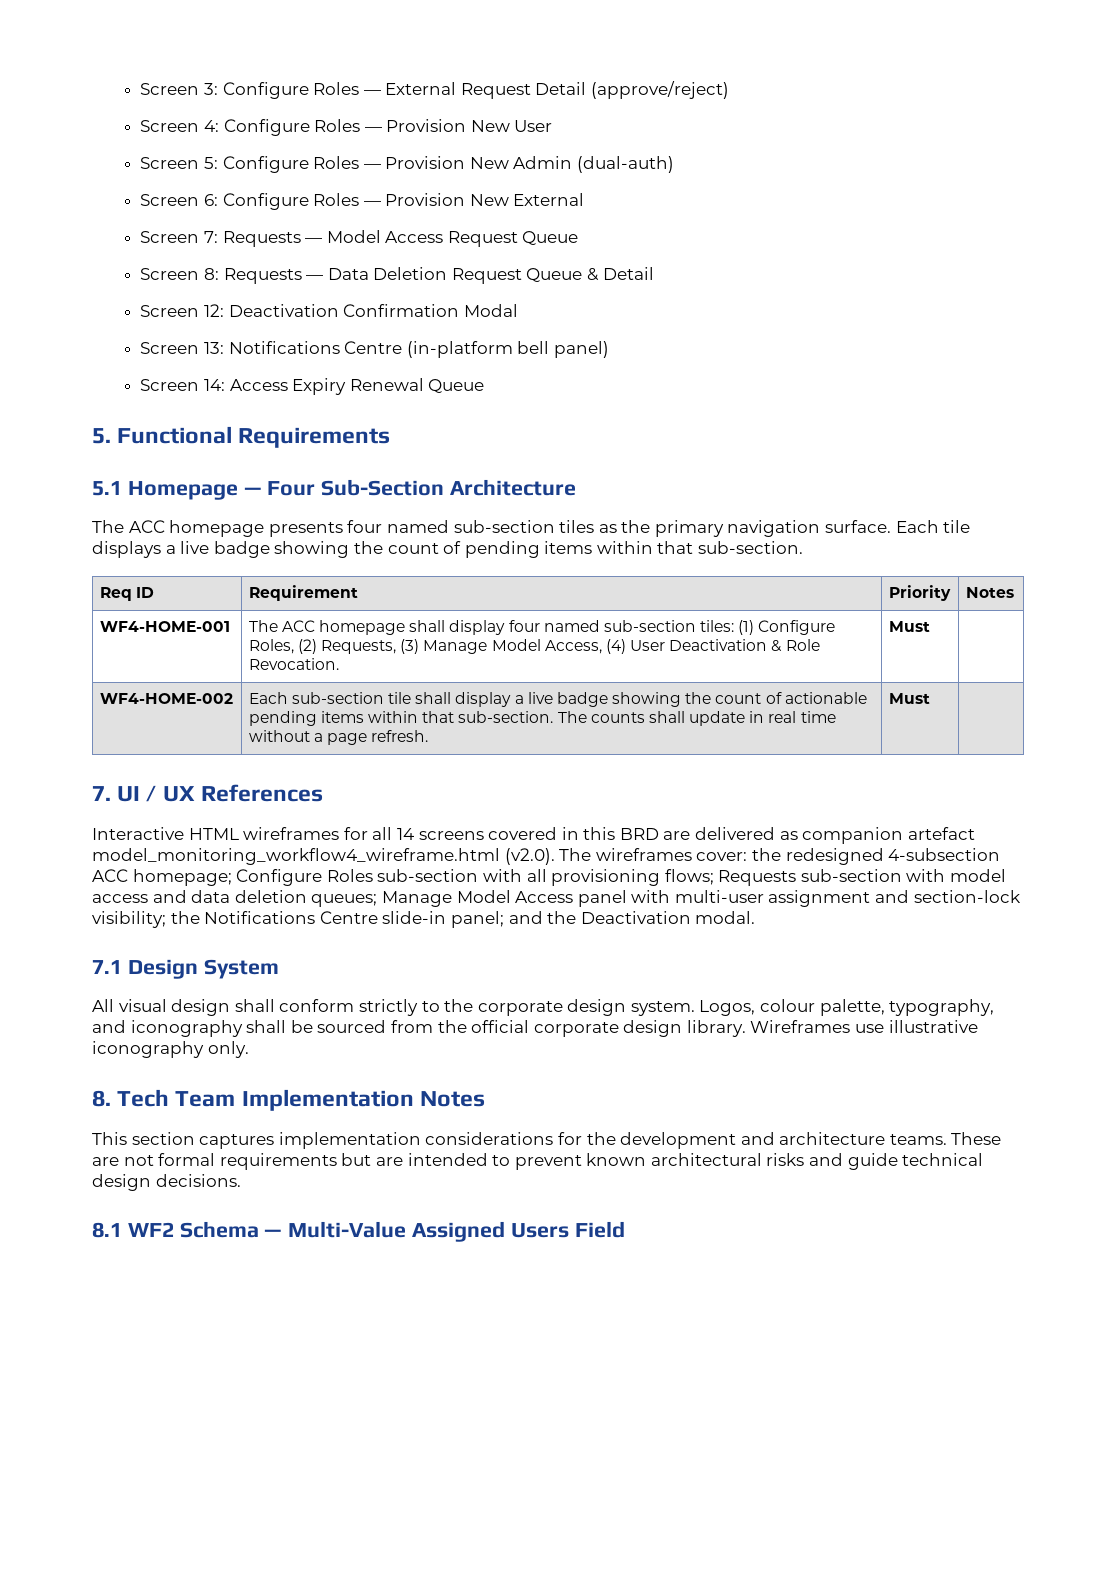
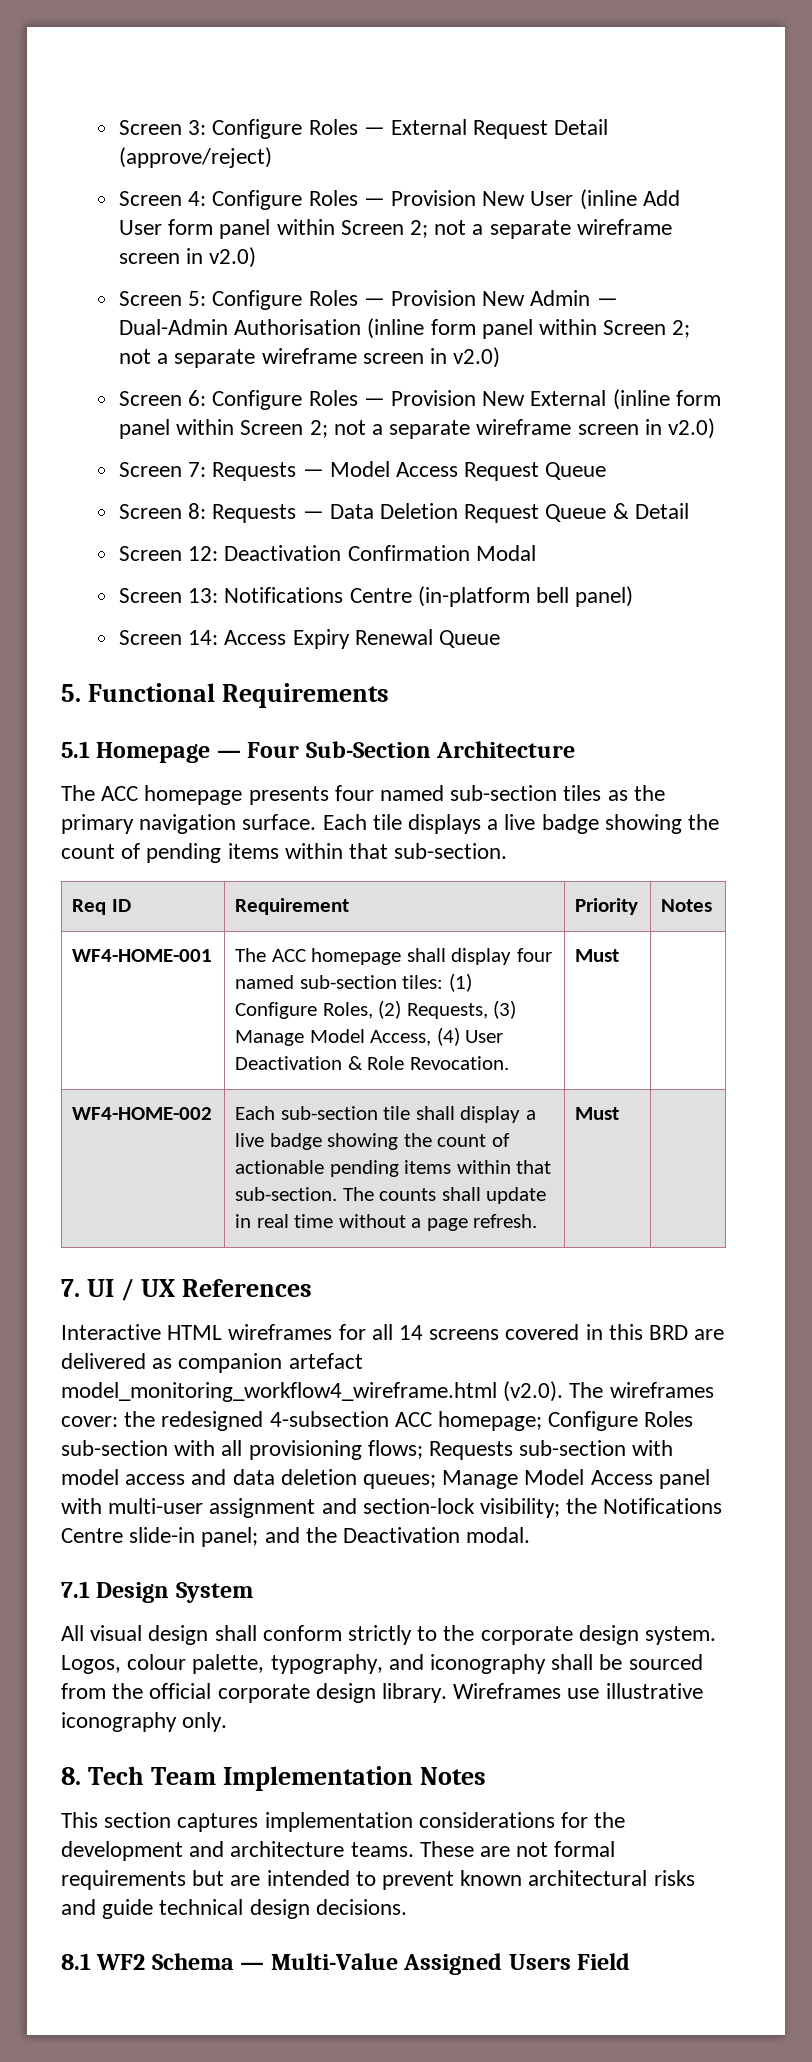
(553, 126) none -> [579,189,680,210] [118,219,672,239] [118,247,257,268] (inline Add User form panel within Screen 2; not a separate wireframe screen in v2.0)
[577,156,675,173] (dual-auth) -> [596,298,618,306] [118,318,691,339] [118,347,501,368] — Dual-Admin Authorisation (inline form panel within Screen 2; not a separate wireframe screen in v2.0)
(585, 199) none -> [612,389,721,410] [118,418,716,439] (inline form panel within Screen 2; not a separate wireframe screen in v2.0)

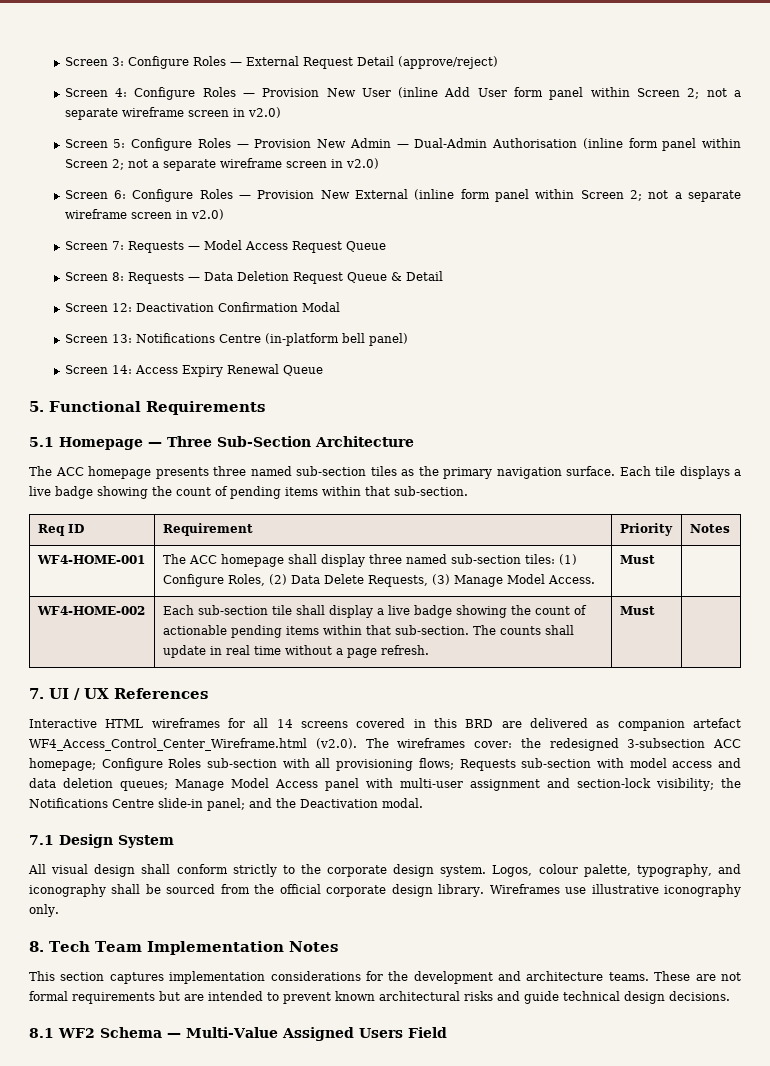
[247,742,300,758] Four -> [167,436,212,447] Three
[334,785,374,801] four -> [213,466,246,476] three
[516,948,552,962] four -> [368,554,402,564] three
(402, 1009) none -> [290,574,364,584] Data Delete
[370,1027,504,1046] [235,1056,509,1070] Access, (4) User Deactivation & Role Revocation. -> [547,575,595,584] Access.
[61,1382,497,1402] model_monitoring_workflow4_wireframe.html -> [29,738,307,751] WF4_Access_Control_Center_Wireframe.html
[269,1411,389,1427] 4-subsection -> [627,738,706,748] 3-subsection

